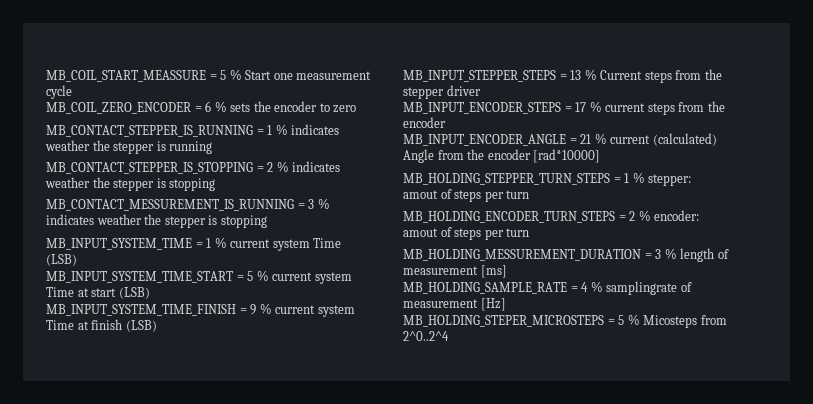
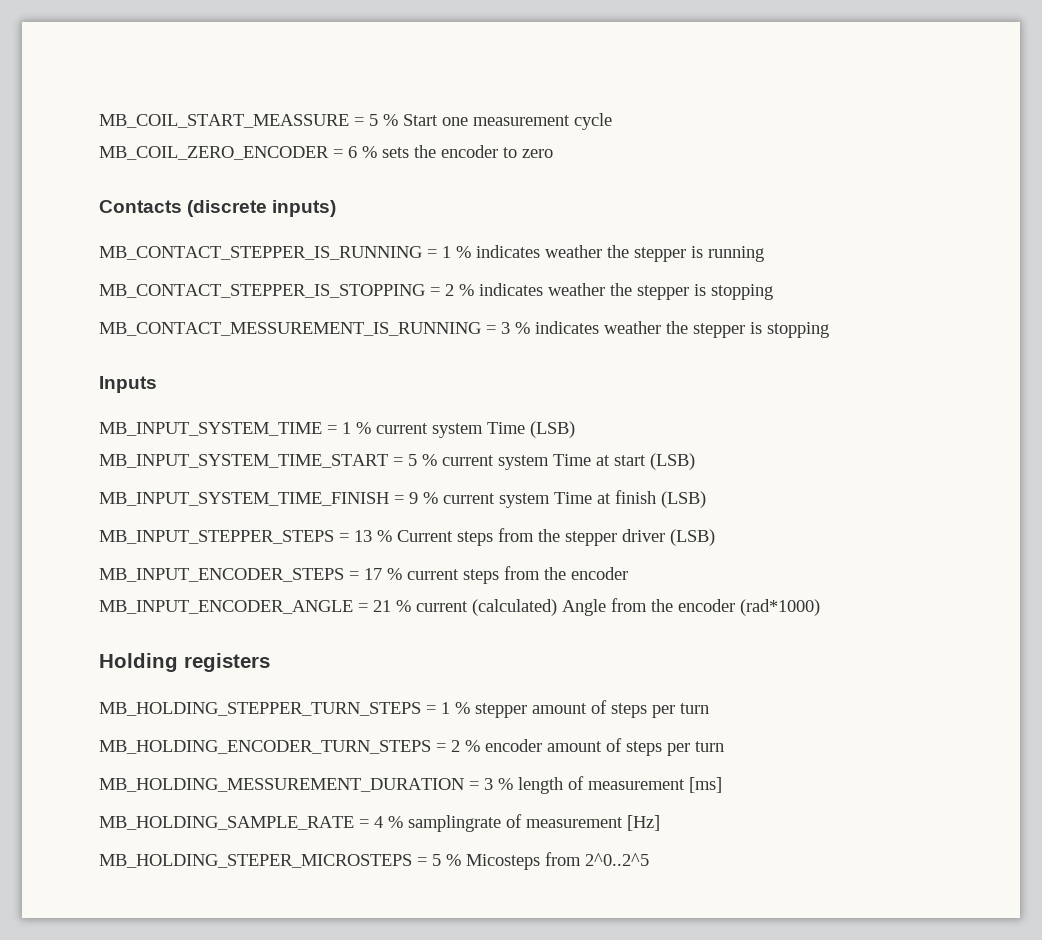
(357, 109) none -> [99,200,337,217] // Contacts (discrete inputs)
(267, 221) none -> [99,376,157,393] // Inputs
(481, 90) none -> [670,529,715,546] (LSB)
[533,149,601,163] [rad*10000] -> [740,599,820,616] [99,653,270,672] (rad*1000) // Holding registers
[648,174,692,186] [403,190,438,199] stepper: amout -> [475,703,587,718] stepper amount
[654,210,700,221] [403,228,438,237] encoder: amout -> [485,739,602,752] encoder amount
[403,331,449,341] 2^0..2^4 -> [585,853,649,866] 2^0..2^5

